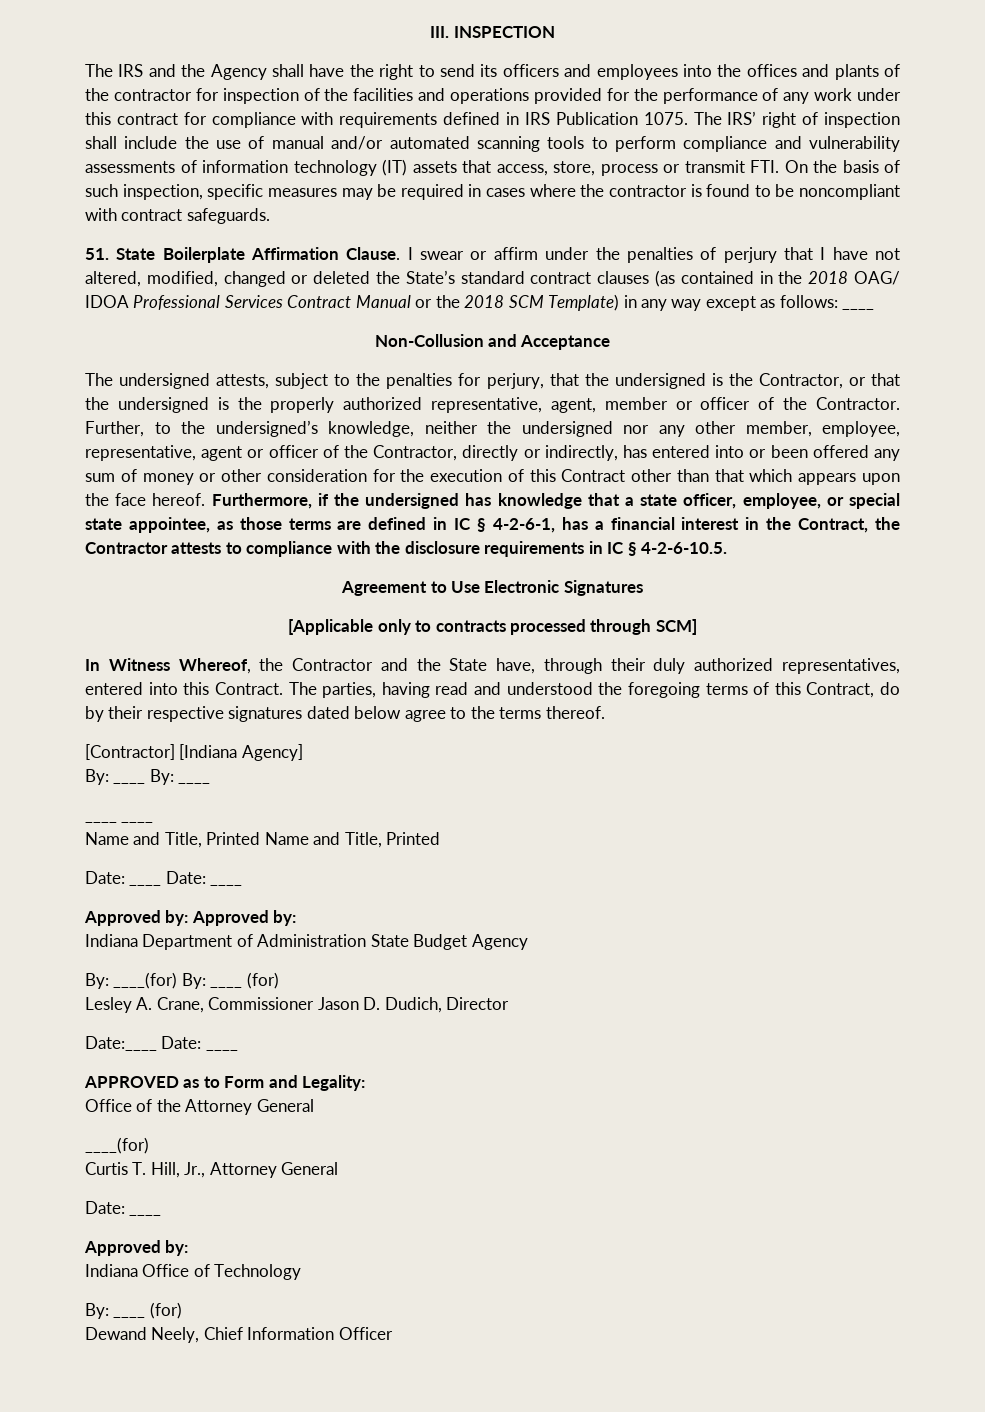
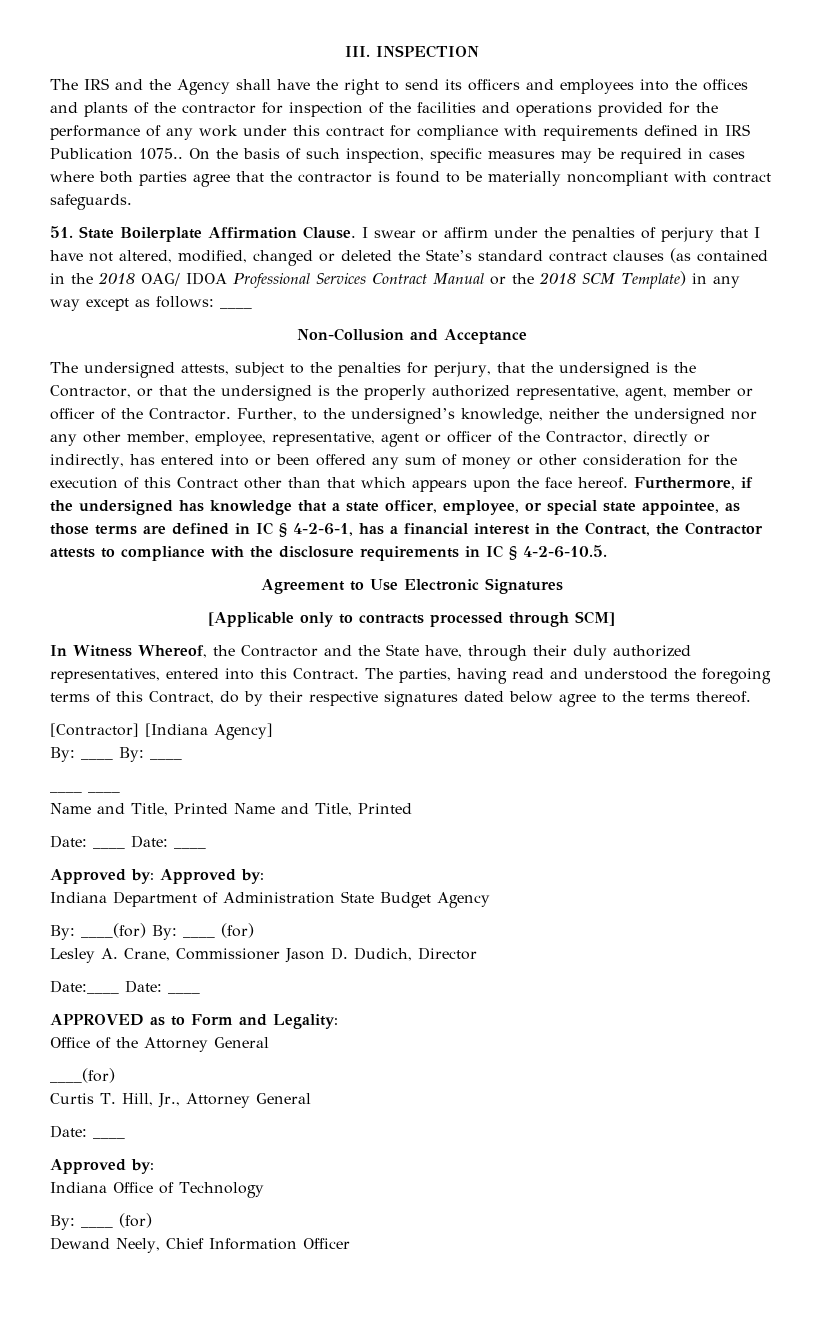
[643,111,901,128] [85,136,900,152] [85,159,779,176] 1075. The IRS’ right of inspection shall include the use of manual and/or automated scanning tools to perform compliance and vulnerability assessments of information technology (IT) assets that access, store, process or transmit FTI. -> [139,148,183,160] 1075..
(576, 190) none -> [99,171,264,187] both parties agree that
(795, 190) none -> [488,171,561,186] materially

